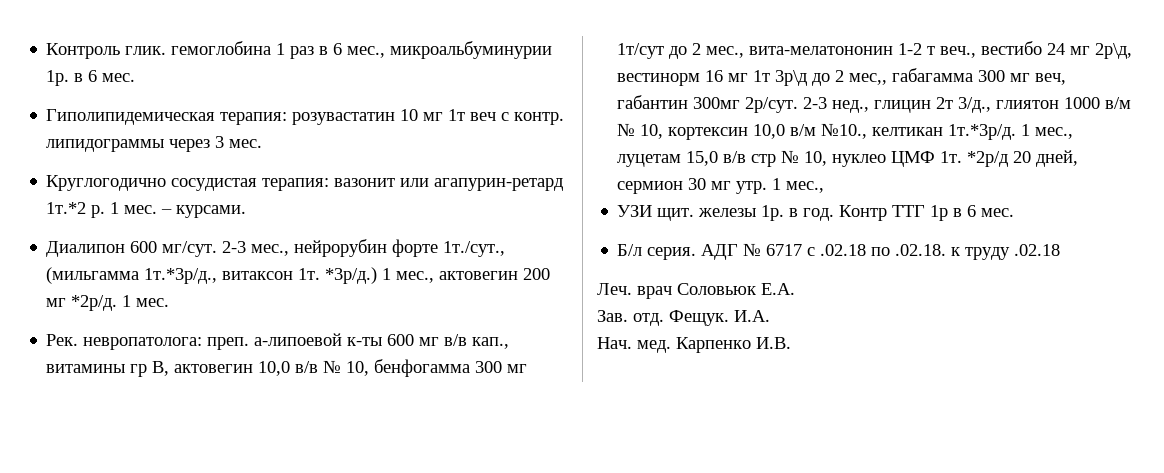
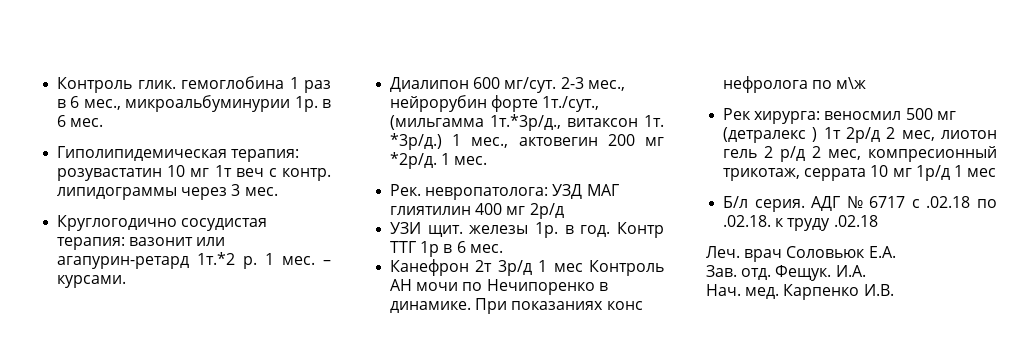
[207,333,510,350] [46,359,528,377] [617,41,1133,59] [617,68,1067,86] [617,95,1132,113] [617,123,1074,140] [617,150,1079,167] [617,178,825,194] преп. а-липоевой к-ты 600 мг в/в кап., витамины гр В, актовегин 10,0 в/в № 10, бенфогамма 300 мг 1т/сут до 2 мес., вита-мелатононин 1-2 т веч., вестибо 24 мг 2р\д, вестинорм 16 мг 1т 3р\д до 2 мес,, габагамма 300 мг веч, габантин 300мг 2р/сут. 2-3 нед., глицин 2т 3/д., глиятон 1000 в/м № 10, кортексин 10,0 в/м №10., келтикан 1т.*3р/д. 1 мес., луцетам 15,0 в/в стр № 10, нуклео ЦМФ 1т. *2р/д 20 дней, сермион 30 мг утр. 1 мес., -> [552,184,619,199] [390,203,564,219] УЗД МАГ глиятилин 400 мг 2р/д
(1015, 212) none -> [390,259,664,276] [390,279,608,295] [390,298,643,314] [723,76,867,93] [723,108,956,124] [723,127,997,143] [723,146,997,162] [723,165,997,181] // Канефрон 2т 3р/д 1 мес Контроль АН мочи по Нечипоренко в динамике. При показаниях конс нефролога по м\ж // Рек хирурга: веносмил 500 мг (детралекс ) 1т 2р/д 2 мес, лиотон гель 2 р/д 2 мес, компресионный трикотаж, серрата 10 мг 1р/д 1 мес

